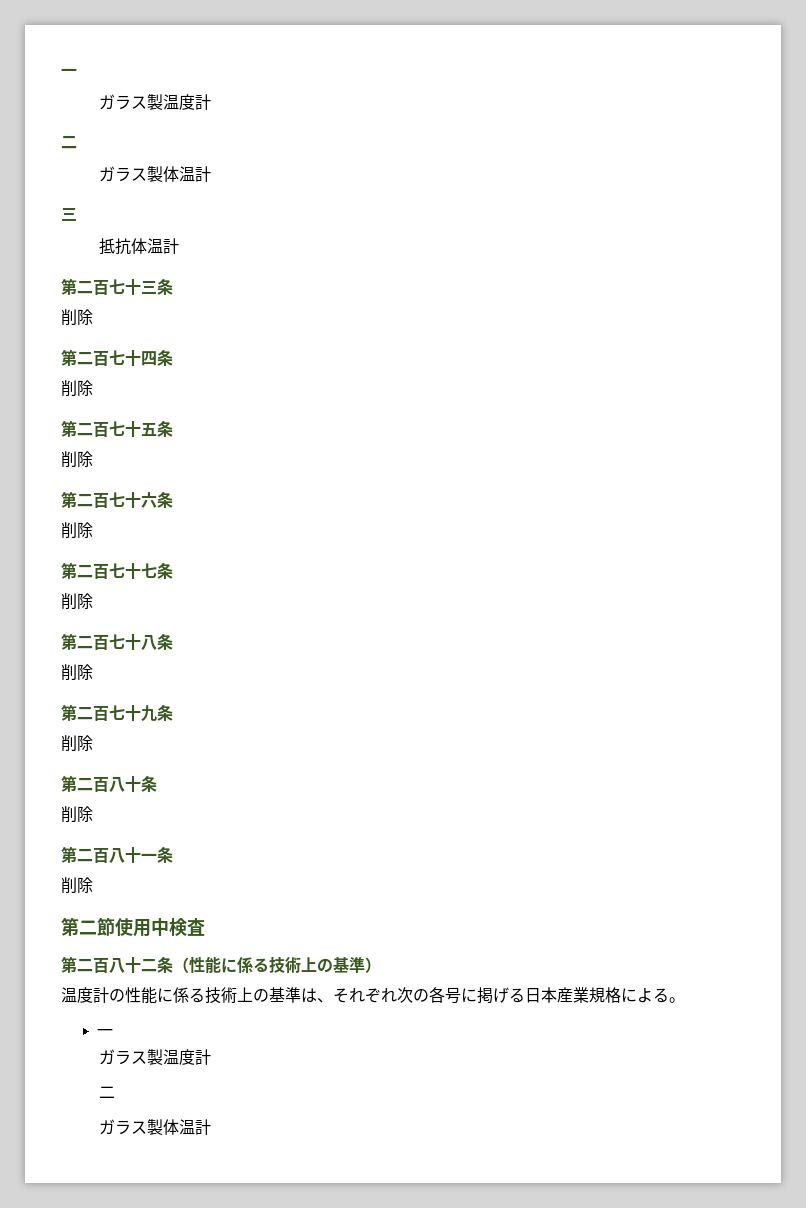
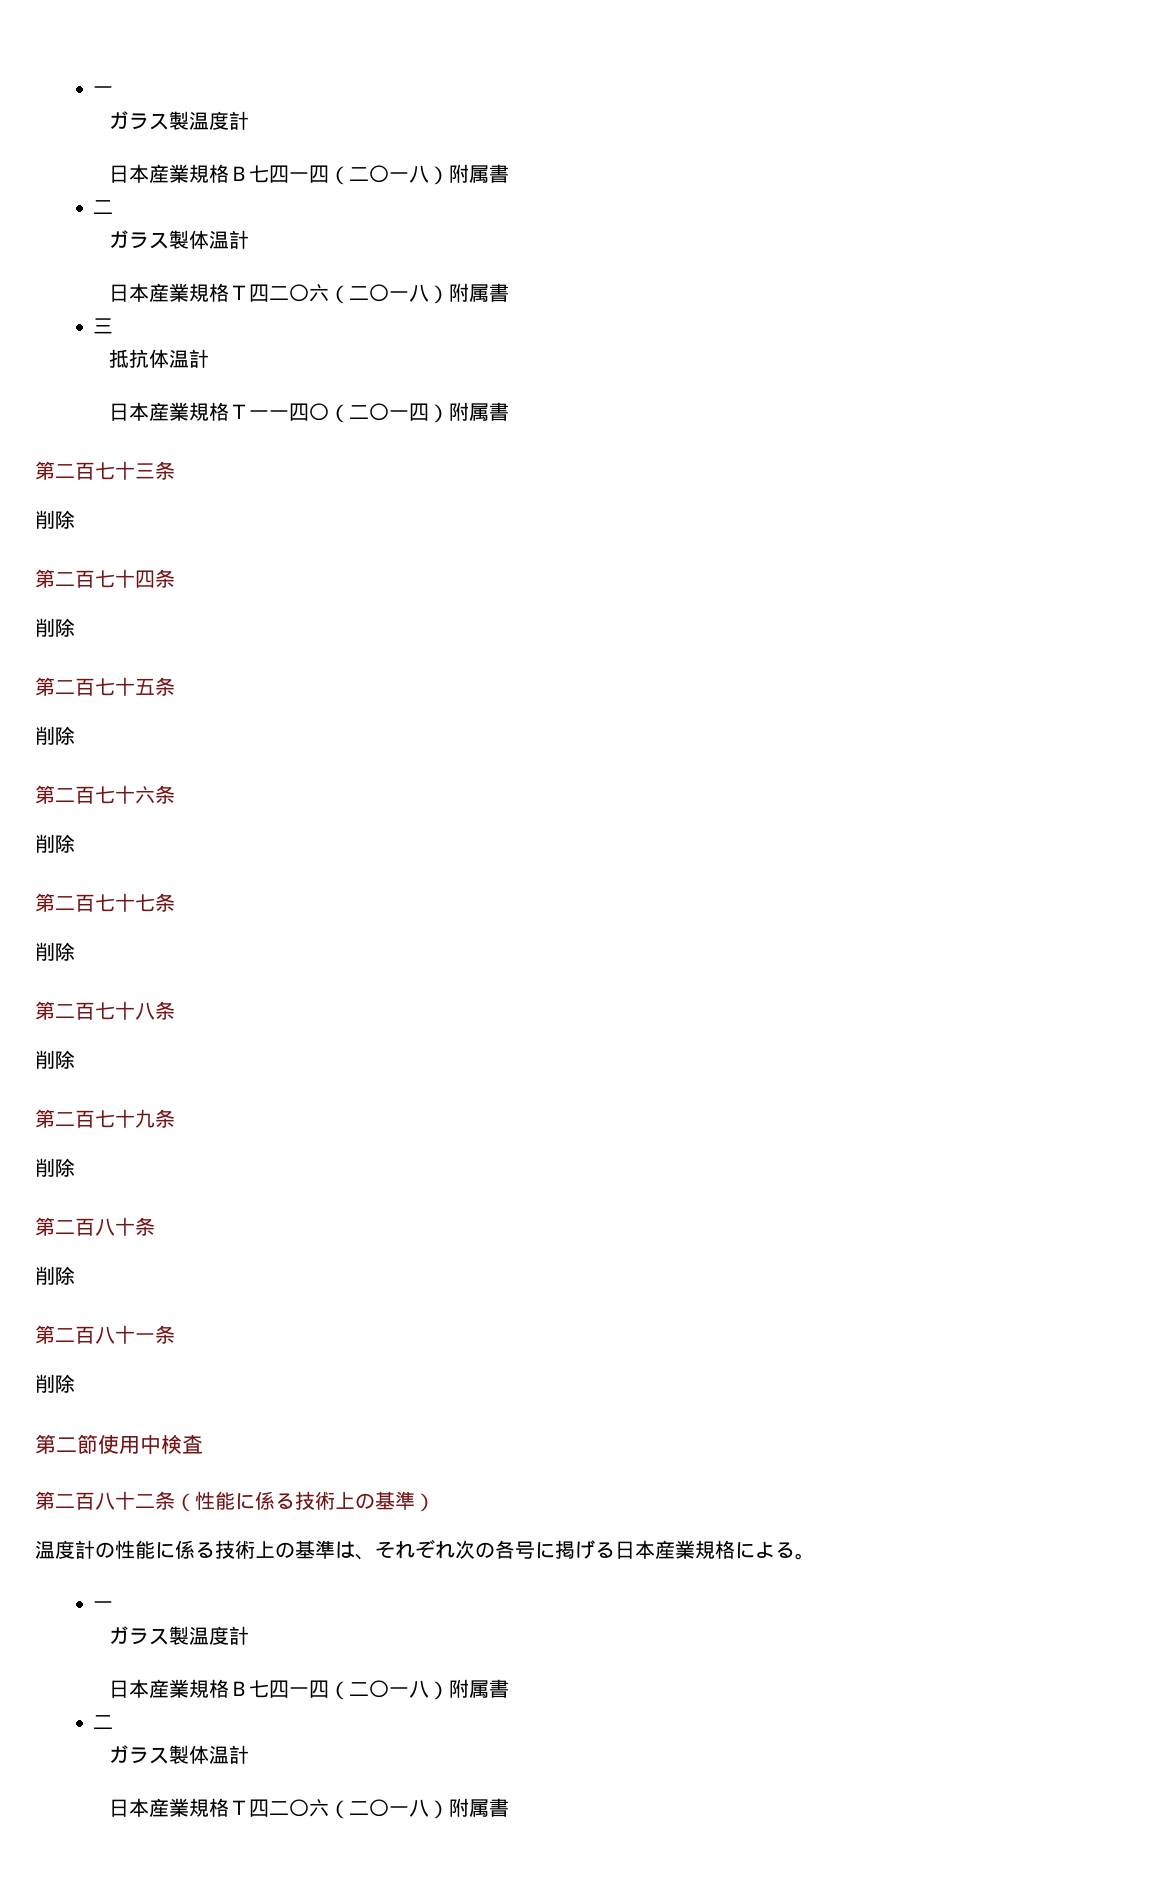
[61,68,77,76] [98,94,211,110] [61,136,77,149] [98,166,211,182] [61,208,77,221] [98,238,179,255] 一 // ガラス製温度計 // 二 // ガラス製体温計 // 三 // 抵抗体温計 -> [93,86,114,95] [108,111,249,130] [108,164,509,185] [93,200,114,214] [108,230,249,249] [108,283,509,304] [93,318,114,334] [108,349,209,368] [108,402,509,423] 一 // ガラス製温度計 // 日本産業規格Ｂ七四一四（二〇一八）附属書 // 二 // ガラス製体温計 // 日本産業規格Ｔ四二〇六（二〇一八）附属書 // 三 // 抵抗体温計 // 日本産業規格Ｔ一一四〇（二〇一四）附属書
[98,1086,115,1098] [98,1119,211,1135] 二 // ガラス製体温計 -> [108,1679,509,1700] [93,1715,114,1729] [108,1745,249,1764] [108,1798,509,1819] 日本産業規格Ｂ七四一四（二〇一八）附属書 // 二 // ガラス製体温計 // 日本産業規格Ｔ四二〇六（二〇一八）附属書

